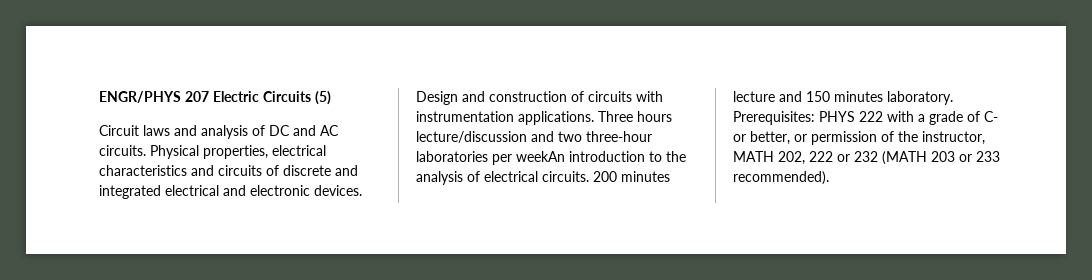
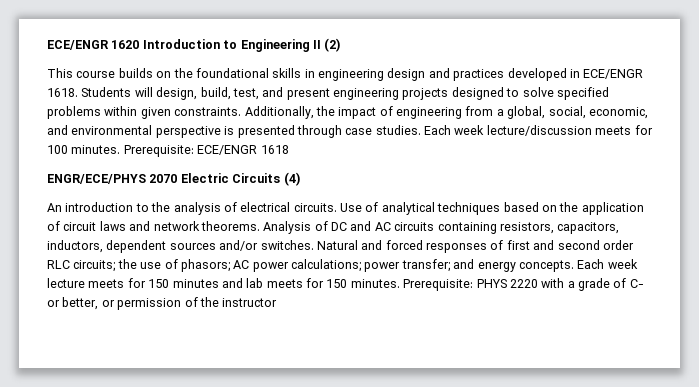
[99,91,331,105] [99,125,339,139] [99,145,326,159] [99,165,358,176] [99,185,362,199] [416,91,663,105] [416,111,672,125] [416,131,652,143] [416,151,565,165] ENGR/PHYS 207 Electric Circuits (5) // Circuit laws and analysis of DC and AC circuits. Physical properties, electrical characteristics and circuits of discrete and integrated electrical and electronic devices. Design and construction of circuits with instrumentation applications. Three hours lecture/discussion and two three-hour laboratories per weekAn -> [47,38,342,52] [47,68,644,81] [47,87,609,100] [47,106,648,119] [47,125,653,138] [47,145,289,157] [47,172,301,186] [47,203,62,212] ECE/ENGR 1620 Introduction to Engineering II (2) // This course builds on the foundational skills in engineering design and practices developed in ECE/ENGR 1618. Students will design, build, test, and present engineering projects designed to solve specified problems within given constraints. Additionally, the impact of engineering from a global, social, economic, and environmental perspective is presented through case studies. Each week lecture/discussion meets for 100 minutes. Prerequisite: ECE/ENGR 1618 // ENGR/ECE/PHYS 2070 Electric Circuits (4) // An
[593,171,670,182] [733,91,953,105] [733,111,883,125] 200 minutes lecture and 150 minutes laboratory. Prerequisites: PHYS 222 -> [340,202,644,215] [47,221,620,234] [47,240,634,253] [47,259,638,272] [47,278,538,291] Use of analytical techniques based on the application of circuit laws and network theorems. Analysis of DC and AC circuits containing resistors, capacitors, inductors, dependent sources and/or switches. Natural and forced responses of first and second order RLC circuits; the use of phasors; AC power calculations; power transfer; and energy concepts. Each week lecture meets for 150 minutes and lab meets for 150 minutes. Prerequisite: PHYS 2220
[922,131,985,145] [733,151,1000,165] [733,171,829,185] instructor, MATH 202, 222 or 232 (MATH 203 or 233 recommended). -> [222,298,278,307] instructor

